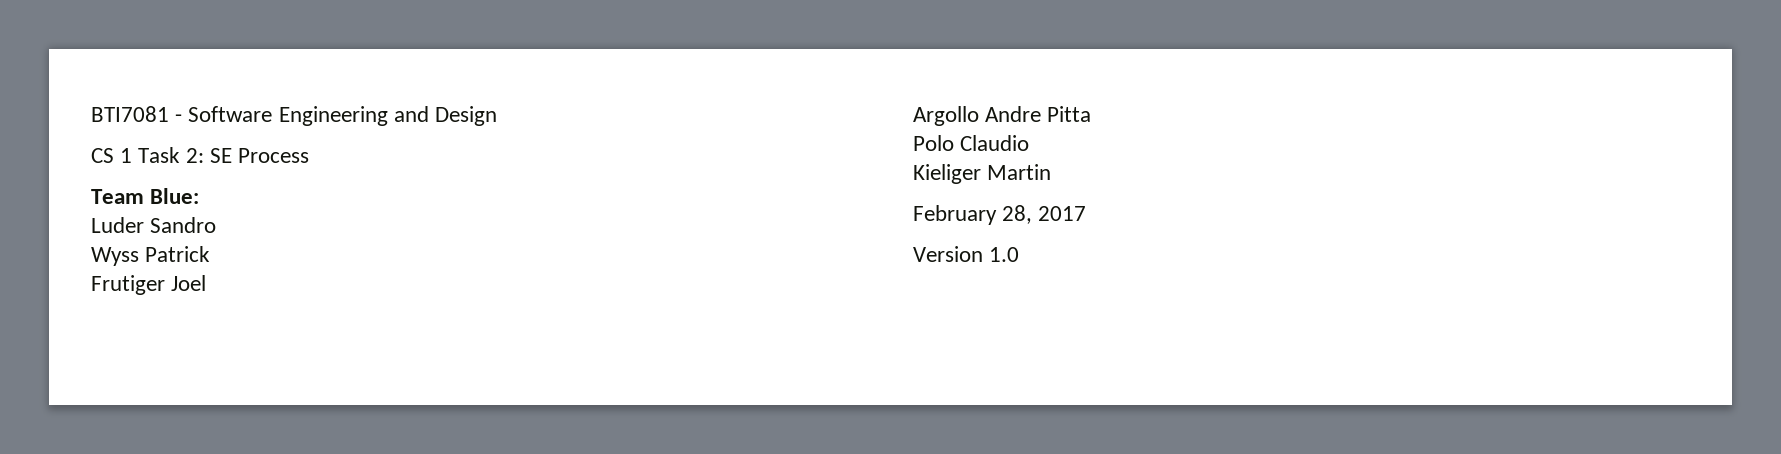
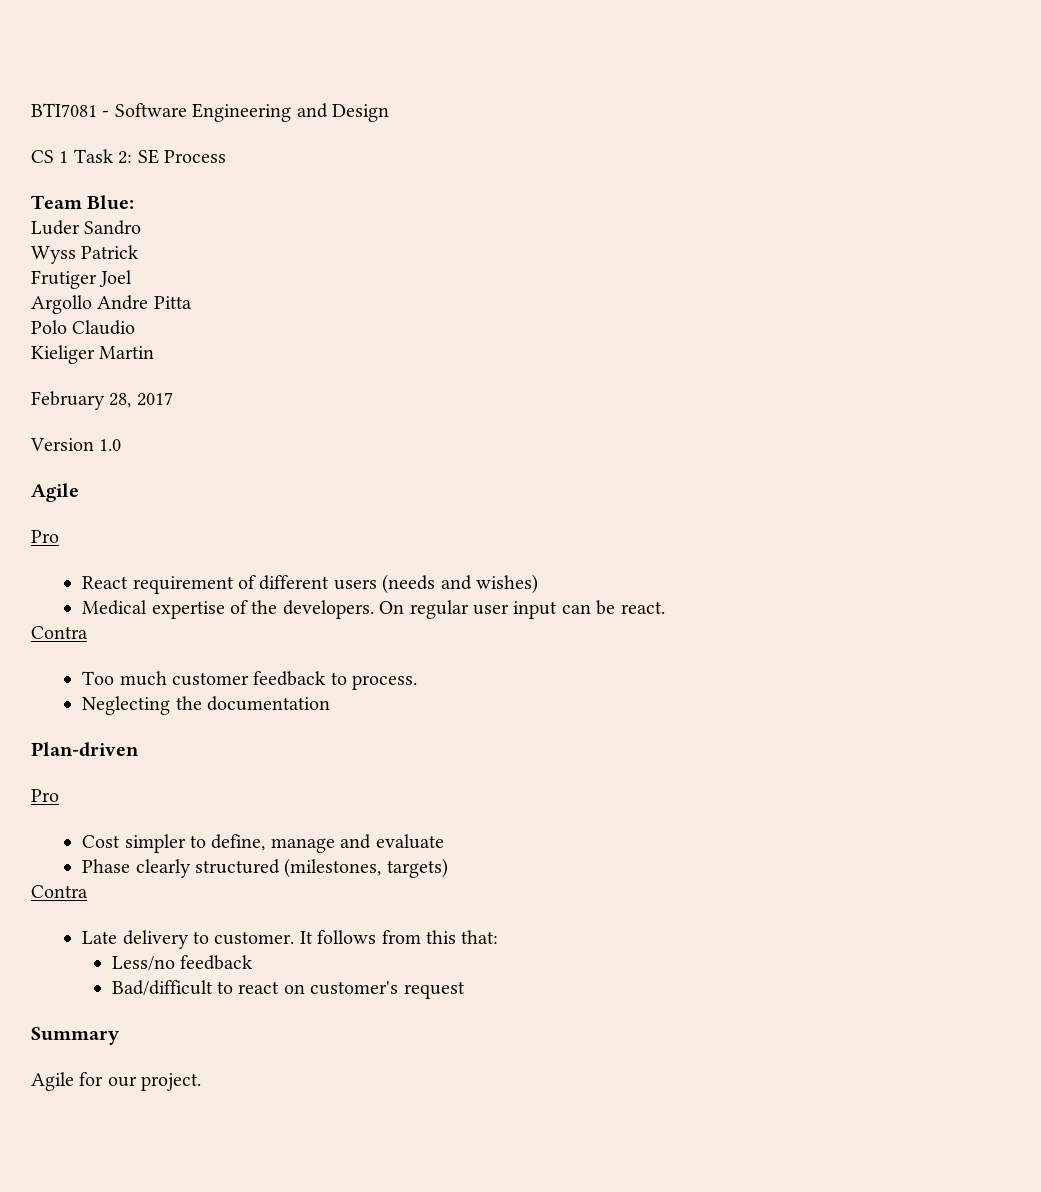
(1020, 254) none -> [31,483,79,502] [31,530,59,543] [82,574,539,594] [82,600,665,619] [31,626,88,639] [82,671,418,690] [82,696,331,715] [31,742,139,757] [31,789,59,802] [82,834,444,853] [82,858,448,878] [31,885,88,898] [82,930,499,949] [111,955,253,971] [111,980,465,999] [31,1027,120,1045] [31,1072,202,1091] // Agile // Pro // React requirement of different users (needs and wishes) // Medical expertise of the developers. On regular user input can be react. // Contra // Too much customer feedback to process. // Neglecting the documentation // Plan-driven // Pro // Cost simpler to define, manage and evaluate // Phase clearly structured (milestones, targets) // Contra // Late delivery to customer. It follows from this that: // Less/no feedback // Bad/difficult to react on customer's request // Summary // Agile for our project.

